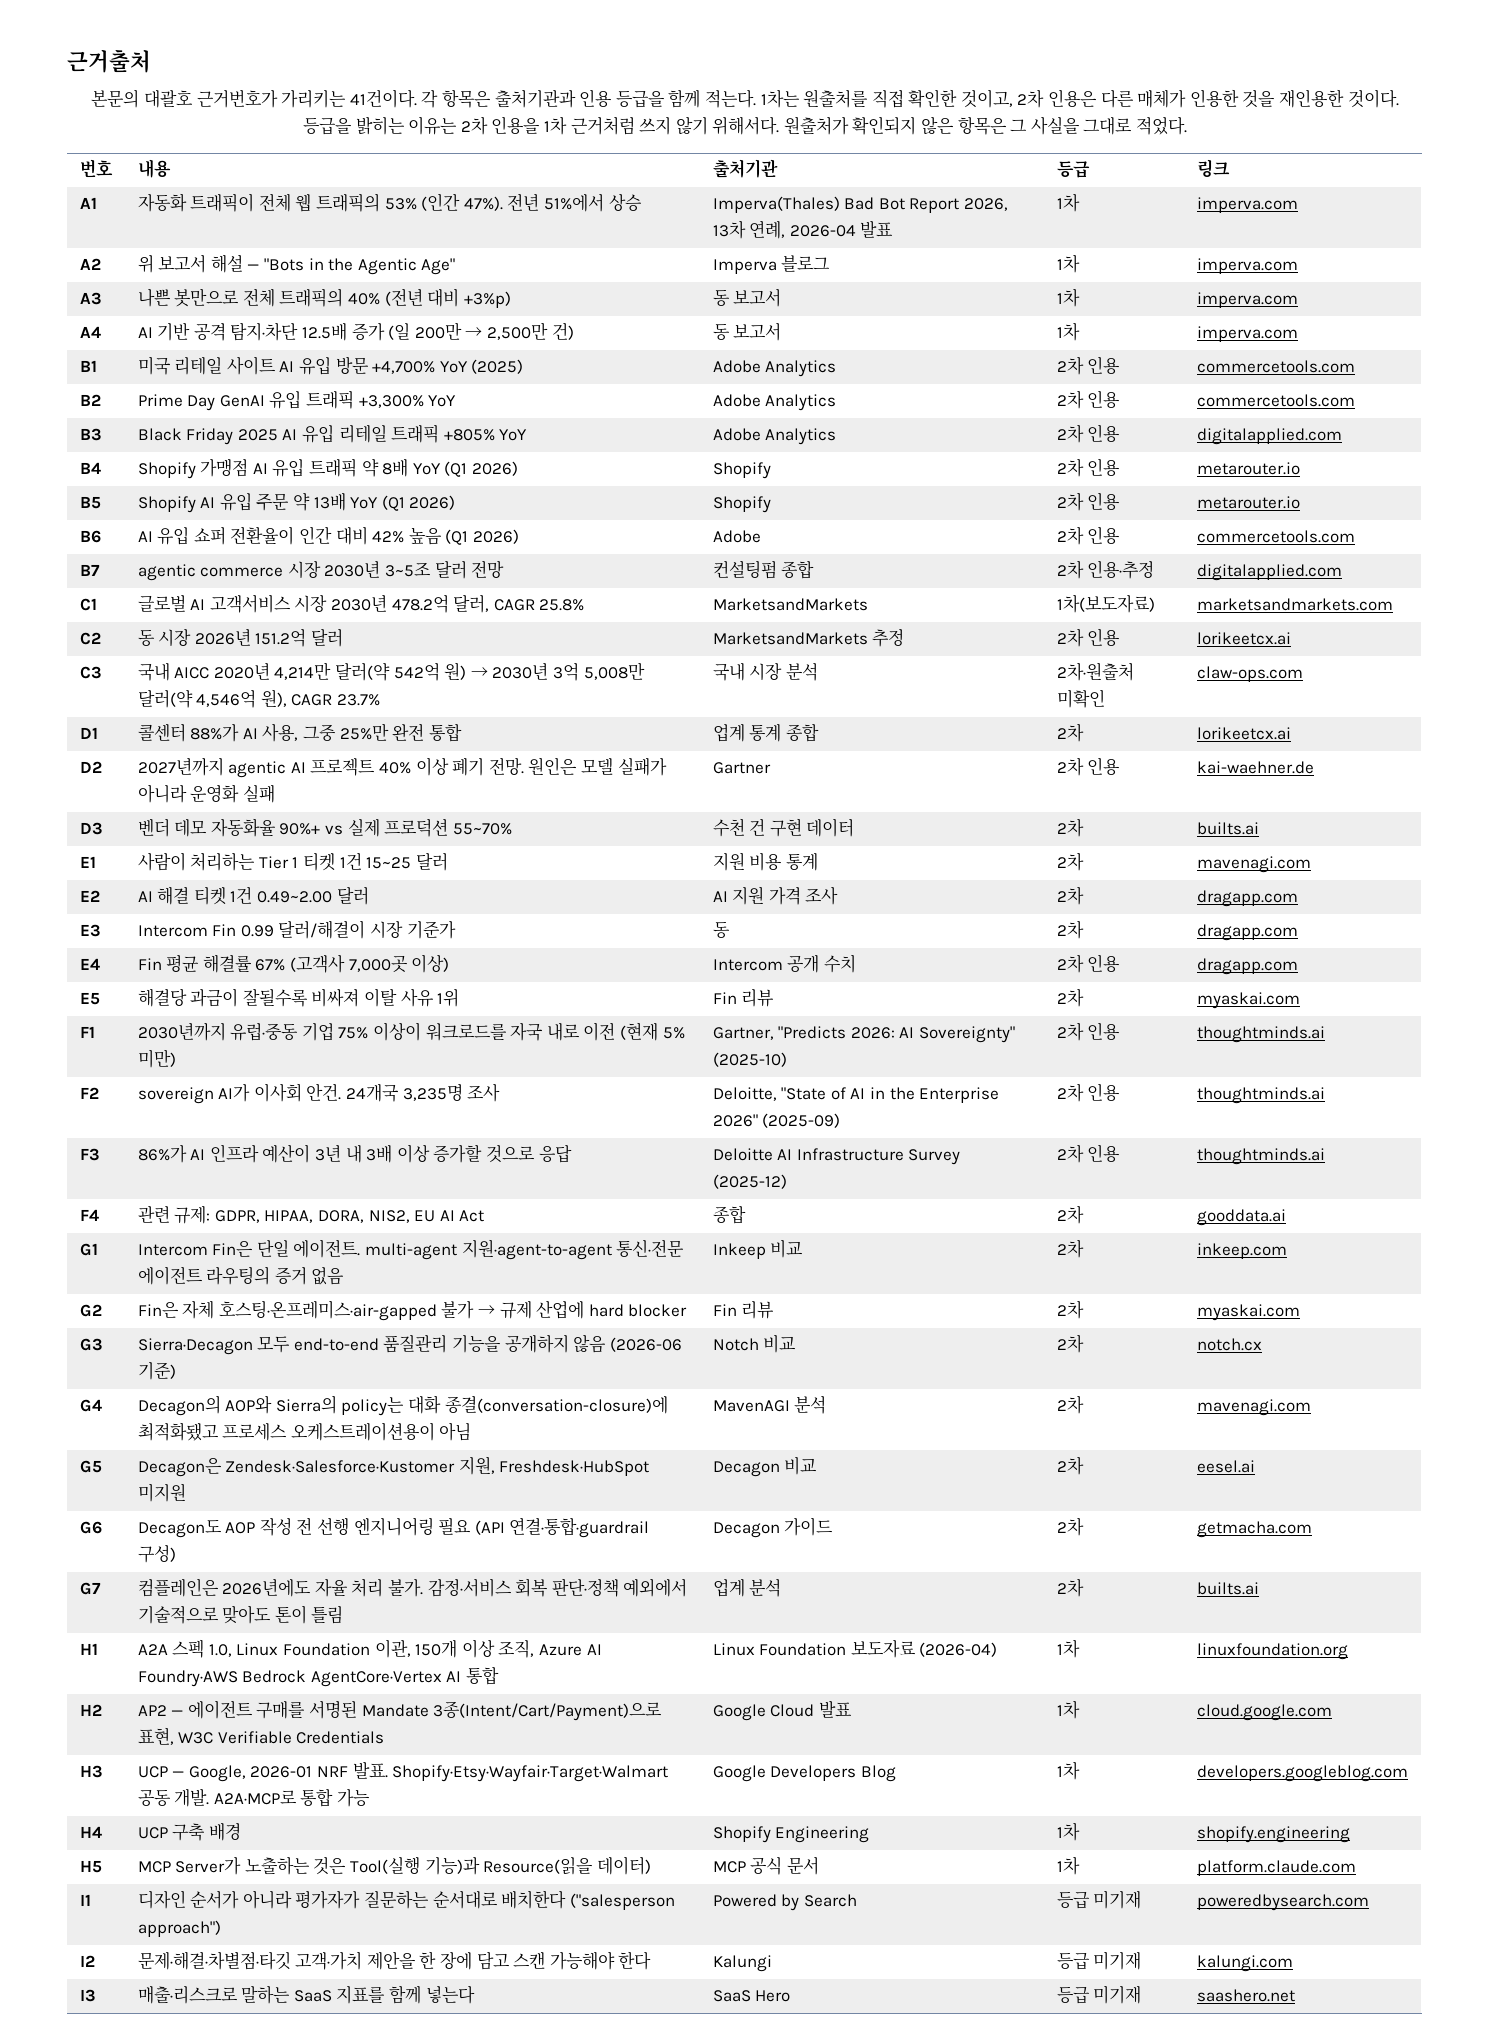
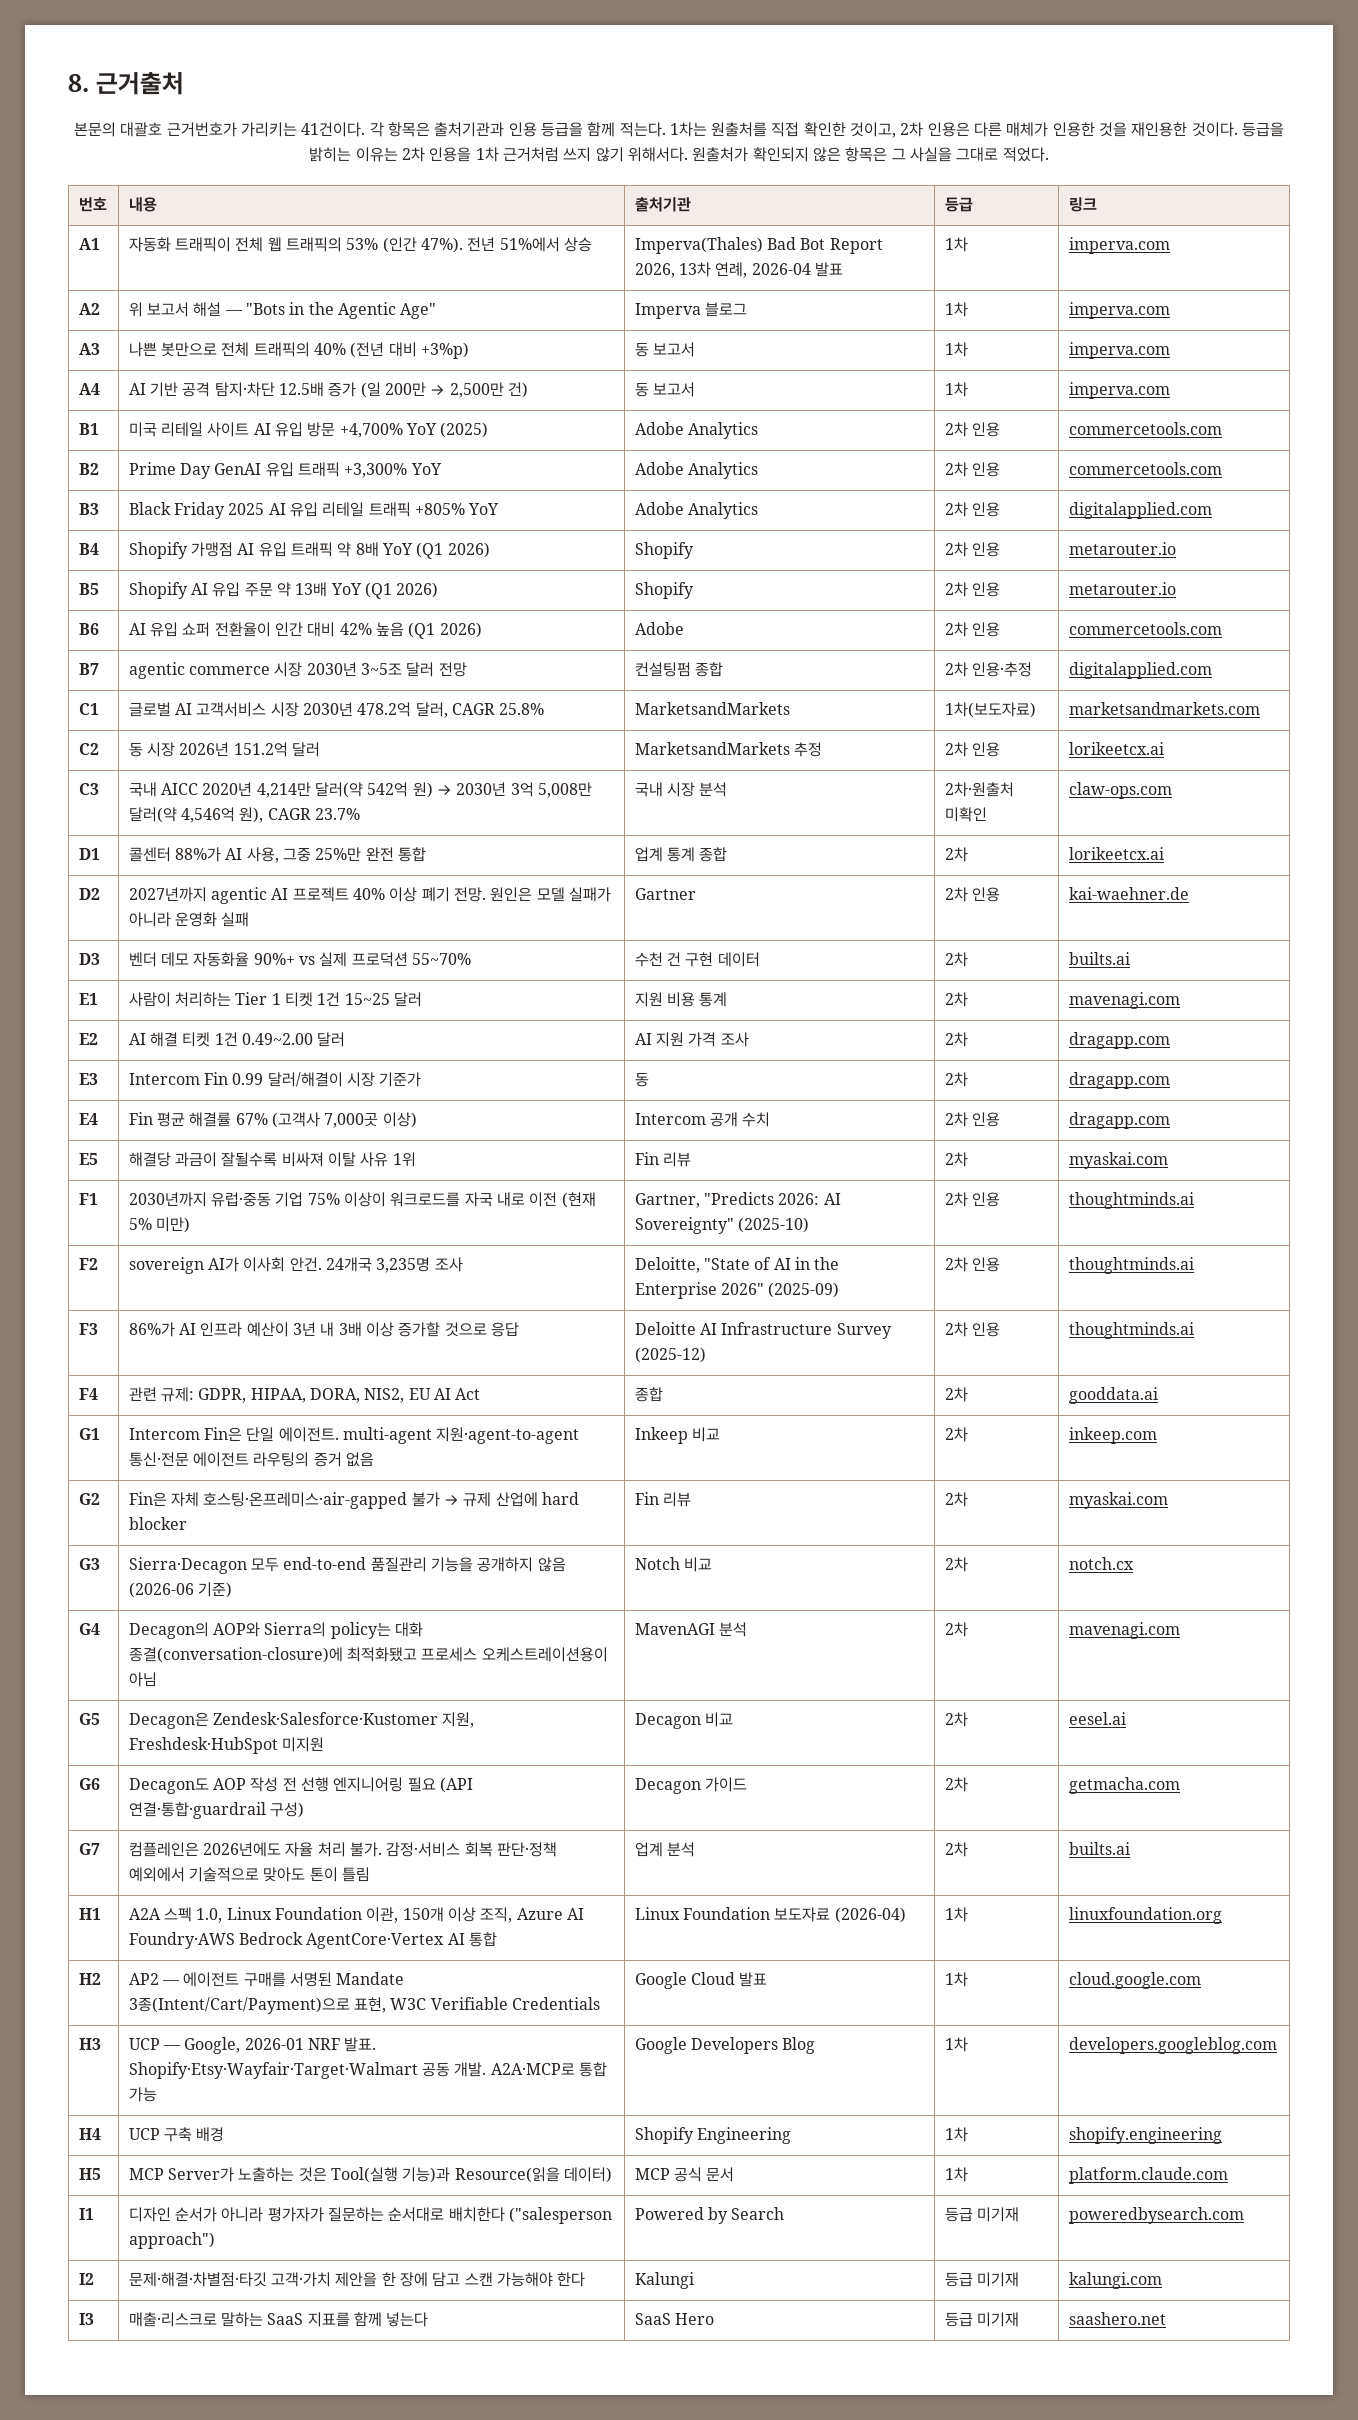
(67, 61) none -> [68,74,89,92] 8.

